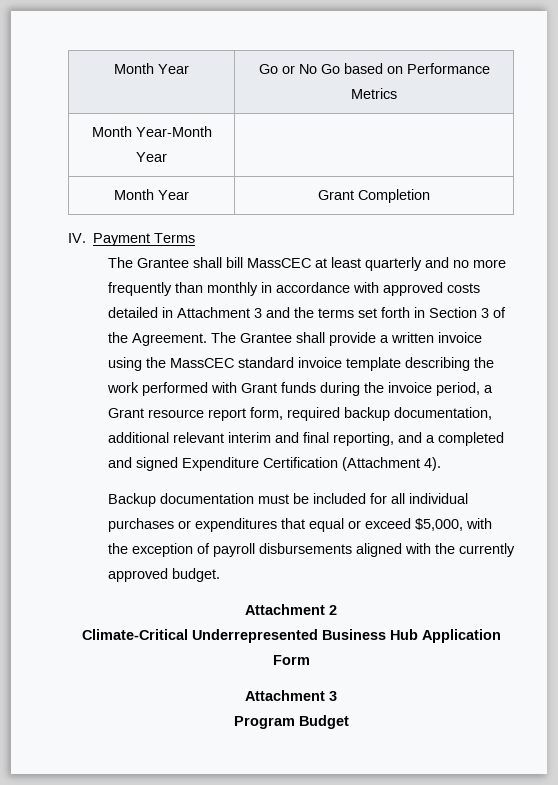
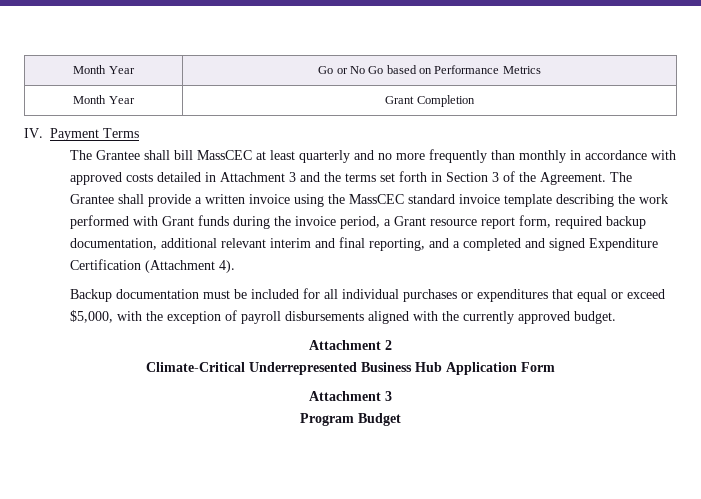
[91,126,212,137] [136,152,167,162] // Month Year-Month Year | -> (541, 70) none

